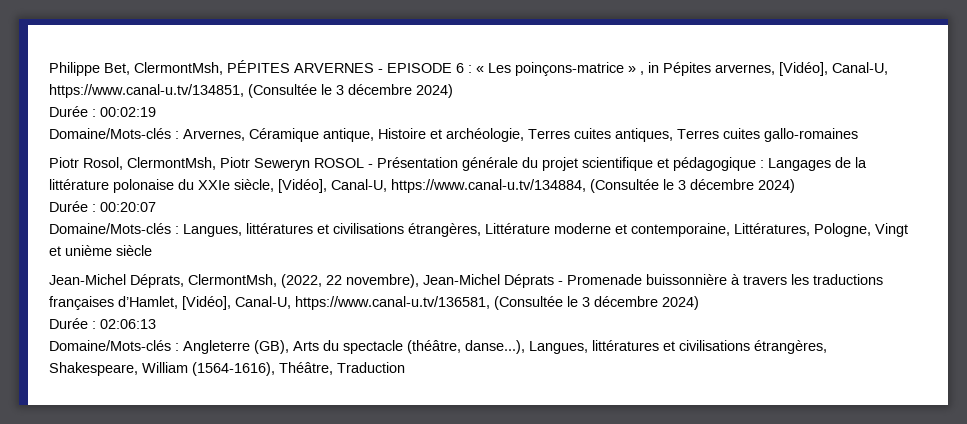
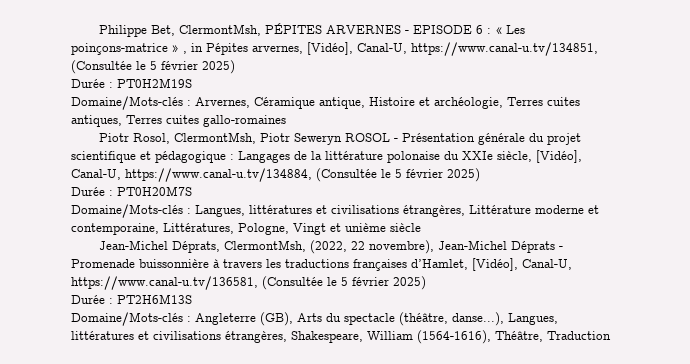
[336,84,453,98] [49,106,156,117] 3 décembre 2024) // Durée : 00:02:19 -> [150,60,235,74] [71,78,192,88] 5 février 2025) // Durée : PT0H2M19S
[678,179,795,193] [49,201,156,212] 3 décembre 2024) // Durée : 00:20:07 -> [395,168,480,182] [71,186,192,196] 5 février 2025) // Durée : PT0H20M7S
[582,296,699,310] [49,318,156,329] 3 décembre 2024) // Durée : 02:06:13 -> [341,276,426,290] [71,294,192,304] 5 février 2025) // Durée : PT2H6M13S

